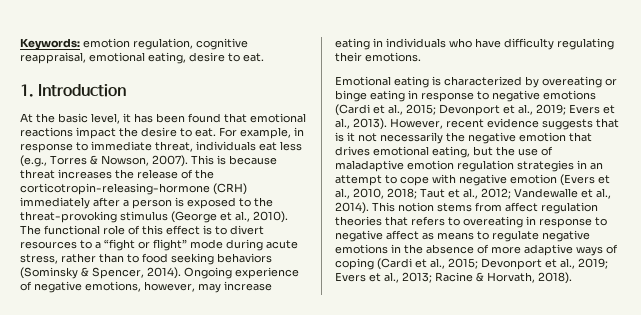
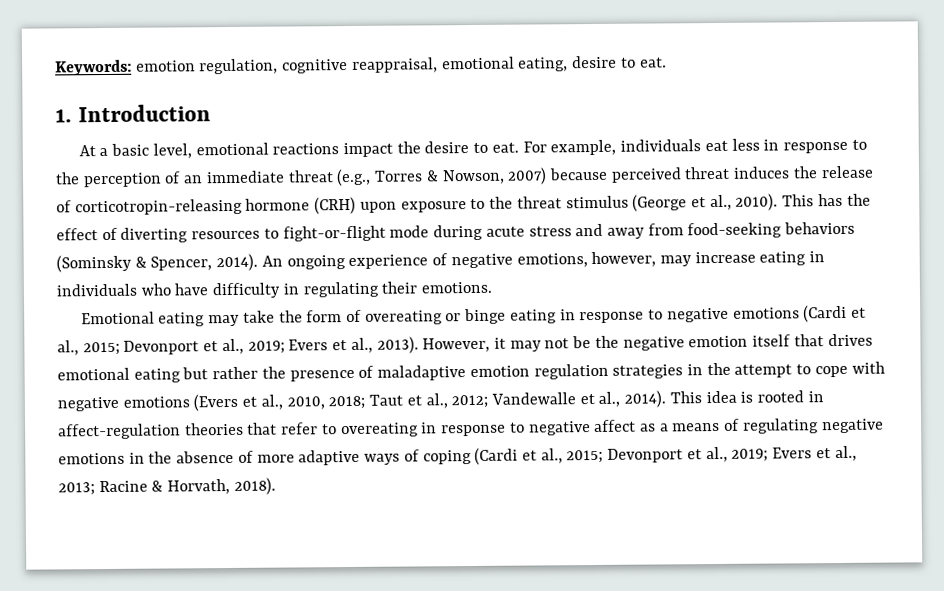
[36,113,55,123] the -> [99,147,109,157] a
[123,113,247,123] it has been found that -> (192, 151) none
[294,127,304,136] [20,141,302,153] [20,155,277,167] [20,169,214,179] [20,183,247,195] [20,197,273,209] [20,211,117,223] in response to immediate threat, individuals eat less (e.g., Torres & Nowson, 2007). This is because threat increases the release of the corticotropin-releasing-hormone (CRH) immediately after a person is exposed to the threat-provoking -> [620,138,867,154] [55,165,874,188] [56,196,562,216] individuals eat less in response to the perception of an immediate threat (e.g., Torres & Nowson, 2007) because perceived threat induces the release of corticotropin-releasing hormone (CRH) upon exposure to the threat
[20,225,264,235] [20,239,298,251] [20,253,214,265] The functional role of this effect is to divert resources to a “fight or flight” mode during acute stress, rather than to food seeking -> [782,193,871,207] [56,222,783,243] This has the effect of diverting resources to fight-or-flight mode during acute stress and away from food-seeking
[184,267,232,279] Ongoing -> [261,255,346,270] An ongoing
(554, 44) none -> [282,283,299,295] in
[432,76,539,88] is characterized by -> [208,309,363,327] may take the form of
[446,118,619,130] [335,132,443,144] recent evidence suggests that is it not necessarily -> [493,336,592,352] it may not be
(566, 137) none -> [752,334,792,347] itself
[432,146,538,158] eating, but the use -> [133,366,355,383] eating but rather the presence
[590,162,603,170] an -> [706,362,731,376] the
[510,174,557,184] emotion -> [122,396,190,408] emotions
[398,202,598,214] notion stems from affect regulation -> [705,390,824,404] [58,423,181,440] idea is rooted in affect-regulation
[411,216,445,226] refers -> [281,422,319,435] refer
[437,230,539,242] means to regulate -> [659,418,819,434] a means of regulating

